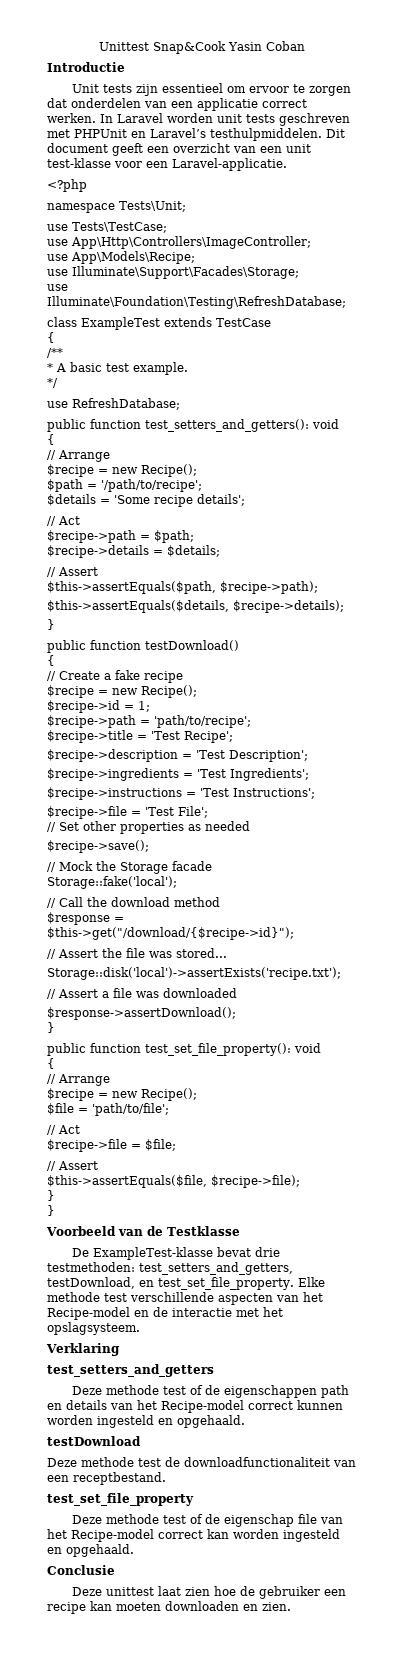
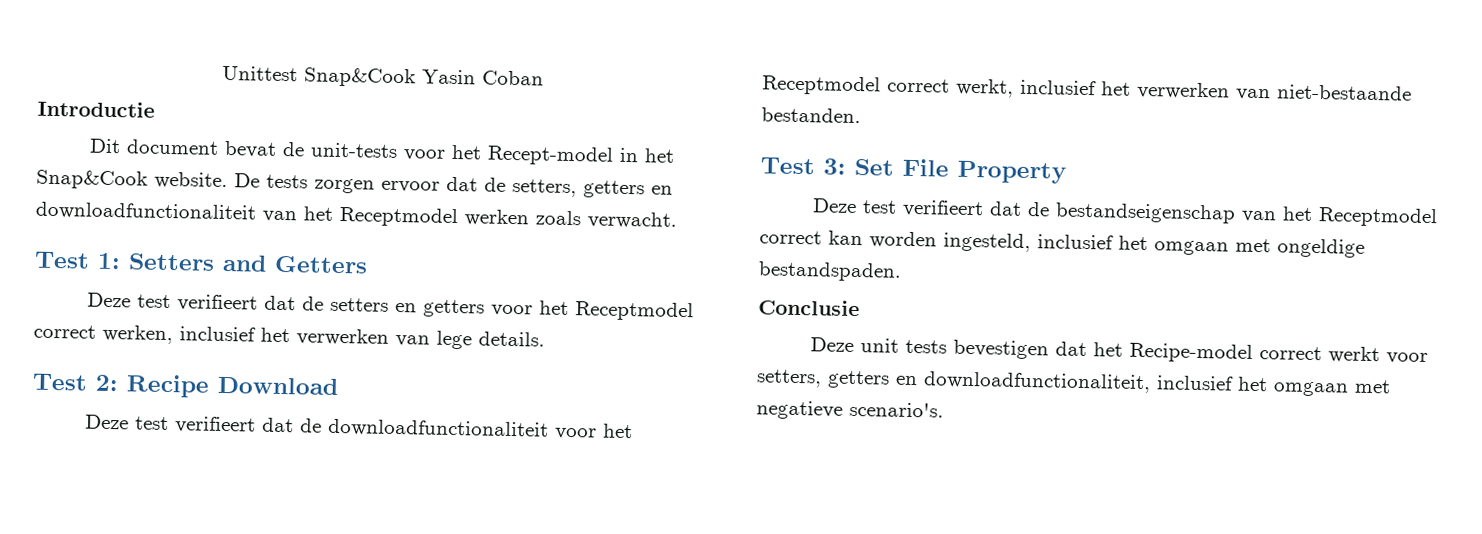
[71,83,351,96] [47,98,307,111] [47,113,350,126] [47,128,345,141] [47,143,311,156] [47,158,287,171] [47,179,87,192] [47,201,186,213] [47,222,167,233] [47,236,311,249] [47,251,195,264] [47,266,299,279] [47,284,68,291] [47,296,346,309] [47,317,271,330] [47,332,55,343] [47,348,63,358] [47,362,188,375] [47,378,58,388] [47,398,180,410] [47,419,339,432] [47,434,55,445] [47,450,110,462] [47,464,197,477] [47,479,202,492] [47,494,245,507] [47,516,80,526] [47,530,194,543] [47,545,220,558] [47,567,98,577] [47,581,318,594] [47,600,344,613] [47,619,55,630] [47,640,239,653] [47,655,55,666] [47,670,183,683] [47,685,197,698] [47,700,150,713] [47,715,251,728] [47,730,233,743] [47,749,308,762] [47,768,309,781] [47,787,315,800] [47,806,208,819] [47,821,250,834] [47,840,149,853] [47,861,212,874] [47,876,177,889] [47,897,220,908] [47,912,124,925] [47,927,294,940] [47,948,227,959] [47,967,341,980] [47,988,237,999] [47,1007,236,1020] [47,1022,55,1033] [47,1043,321,1056] [47,1058,55,1069] [47,1074,110,1086] [47,1088,197,1101] [47,1103,169,1116] [47,1125,80,1135] [47,1139,176,1152] [47,1161,98,1171] [47,1175,300,1188] [47,1190,55,1201] [47,1205,55,1216] [46,1226,240,1236] [71,1247,280,1260] [47,1262,293,1275] [47,1277,325,1290] [47,1292,323,1305] [47,1307,283,1320] [47,1322,140,1335] [46,1343,120,1356] [47,1364,214,1377] [71,1385,349,1398] [47,1400,343,1413] [47,1415,245,1428] [47,1436,141,1446] [47,1457,356,1467] [47,1472,166,1485] [47,1493,194,1506] [71,1514,343,1527] [47,1529,340,1542] [47,1544,134,1557] [47,1565,115,1575] [71,1586,346,1599] [47,1601,291,1614] Unit tests zijn essentieel om ervoor te zorgen dat onderdelen van een applicatie correct werken. In Laravel worden unit tests geschreven met PHPUnit en Laravel’s testhulpmiddelen. Dit document geeft een overzicht van een unit test-klasse voor een Laravel-applicatie. // <?php // namespace Tests\Unit; // use Tests\TestCase; // use App\Http\Controllers\ImageController; // use App\Models\Recipe; // use Illuminate\Support\Facades\Storage; // use Illuminate\Foundation\Testing\RefreshDatabase; // class ExampleTest extends TestCase // { // /** // * A basic test example. // */ // use RefreshDatabase; // public function test_setters_and_getters(): void // { // // Arrange // $recipe = new Recipe(); // $path = '/path/to/recipe'; // $details = 'Some recipe details'; // // Act // $recipe->path = $path; // $recipe->details = $details; // // Assert // $this->assertEquals($path, $recipe->path); // $this->assertEquals($details, $recipe->details); // } // public function testDownload() // { // // Create a fake recipe // $recipe = new Recipe(); // $recipe->id = 1; // $recipe->path = 'path/to/recipe'; // $recipe->title = 'Test Recipe'; // $recipe->description = 'Test Description'; // $recipe->ingredients = 'Test Ingredients'; // $recipe->instructions = 'Test Instructions'; // $recipe->file = 'Test File'; // // Set other properties as needed // $recipe->save(); // // Mock the Storage facade // Storage::fake('local'); // // Call the download method // $response = $this->get("/download/{$recipe->id}"); // // Assert the file was stored... // Storage::disk('local')->assertExists('recipe.txt'); // // Assert a file was downloaded // $response->assertDownload(); // } // public function test_set_file_property(): void // { // // Arrange // $recipe = new Recipe(); // $file = 'path/to/file'; // // Act // $recipe->file = $file; // // Assert // $this->assertEquals($file, $recipe->file); // } // } // Voorbeeld van de Testklasse // De ExampleTest-klasse bevat drie testmethoden: test_setters_and_getters, testDownload, en test_set_file_property. Elke methode test verschillende aspecten van het Recipe-model en de interactie met het opslagsysteem. // Verklaring // test_setters_and_getters // Deze methode test of de eigenschappen path en details van het Recipe-model correct kunnen worden ingesteld en opgehaald. // testDownload // Deze methode test de downloadfunctionaliteit van een receptbestand. // test_set_file_property // Deze methode test of de eigenschap file van het Recipe-model correct kan worden ingesteld en opgehaald. // Conclusie // Deze unittest laat zien hoe de gebruiker een recipe kan moeten downloaden en zien. -> [89,138,676,166] [36,169,673,199] [35,201,677,229] [34,251,368,274] [87,292,695,322] [33,324,545,350] [32,373,338,398] [85,414,634,440] [762,75,1412,101] [761,107,861,124] [760,157,1067,184] [812,198,1439,228] [759,230,1365,258] [758,261,902,282] [758,299,860,317] [810,337,1429,365] [756,369,1391,397] [756,400,944,420] Dit document bevat de unit-tests voor het Recept-model in het Snap&Cook website. De tests zorgen ervoor dat de setters, getters en downloadfunctionaliteit van het Receptmodel werken zoals verwacht. // Test 1: Setters and Getters // Deze test verifieert dat de setters en getters voor het Receptmodel correct werken, inclusief het verwerken van lege details. // Test 2: Recipe Download // Deze test verifieert dat de downloadfunctionaliteit voor het Receptmodel correct werkt, inclusief het verwerken van niet-bestaande bestanden. // Test 3: Set File Property // Deze test verifieert dat de bestandseigenschap van het Receptmodel correct kan worden ingesteld, inclusief het omgaan met ongeldige bestandspaden. // Conclusie // Deze unit tests bevestigen dat het Recipe-model correct werkt voor setters, getters en downloadfunctionaliteit, inclusief het omgaan met negatieve scenario's.

